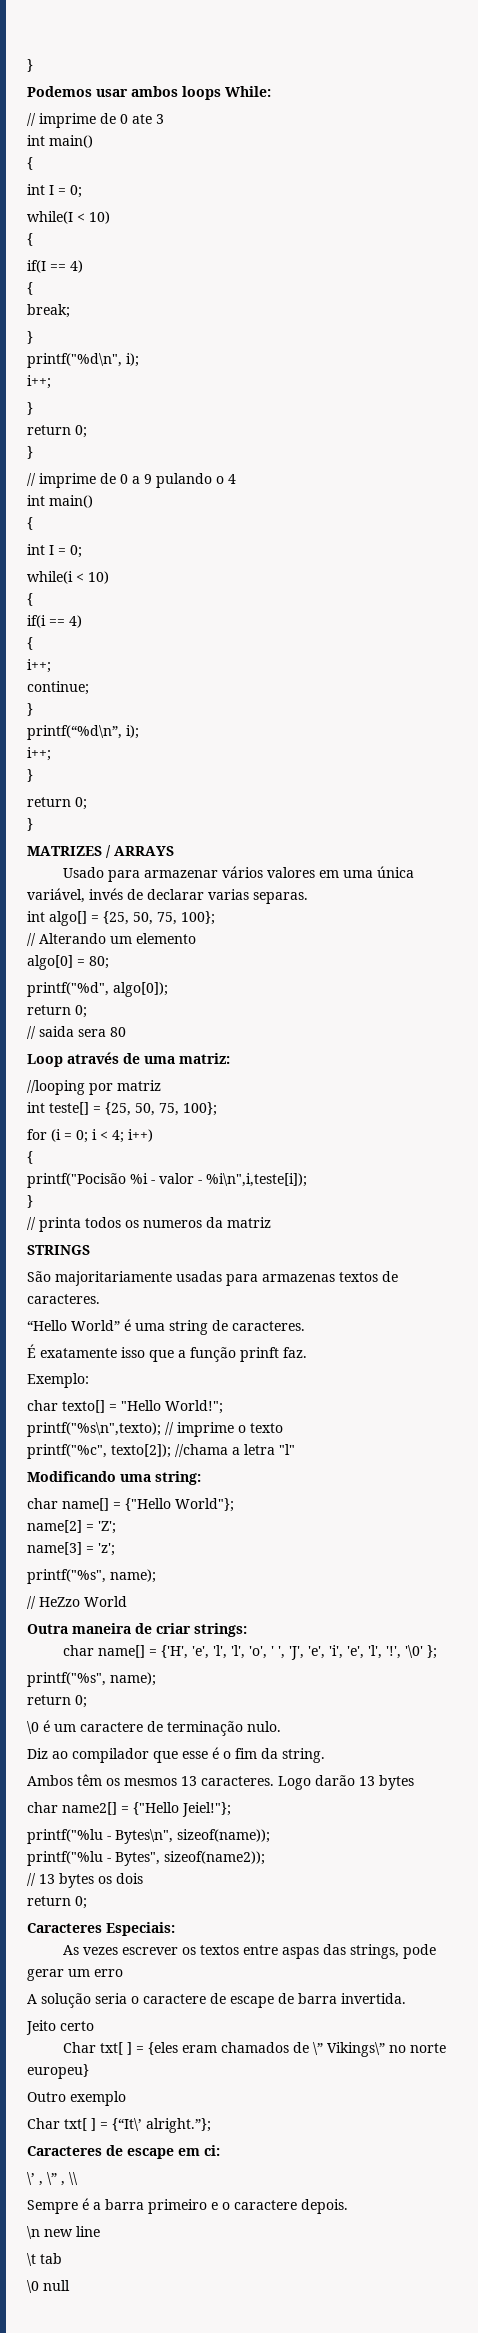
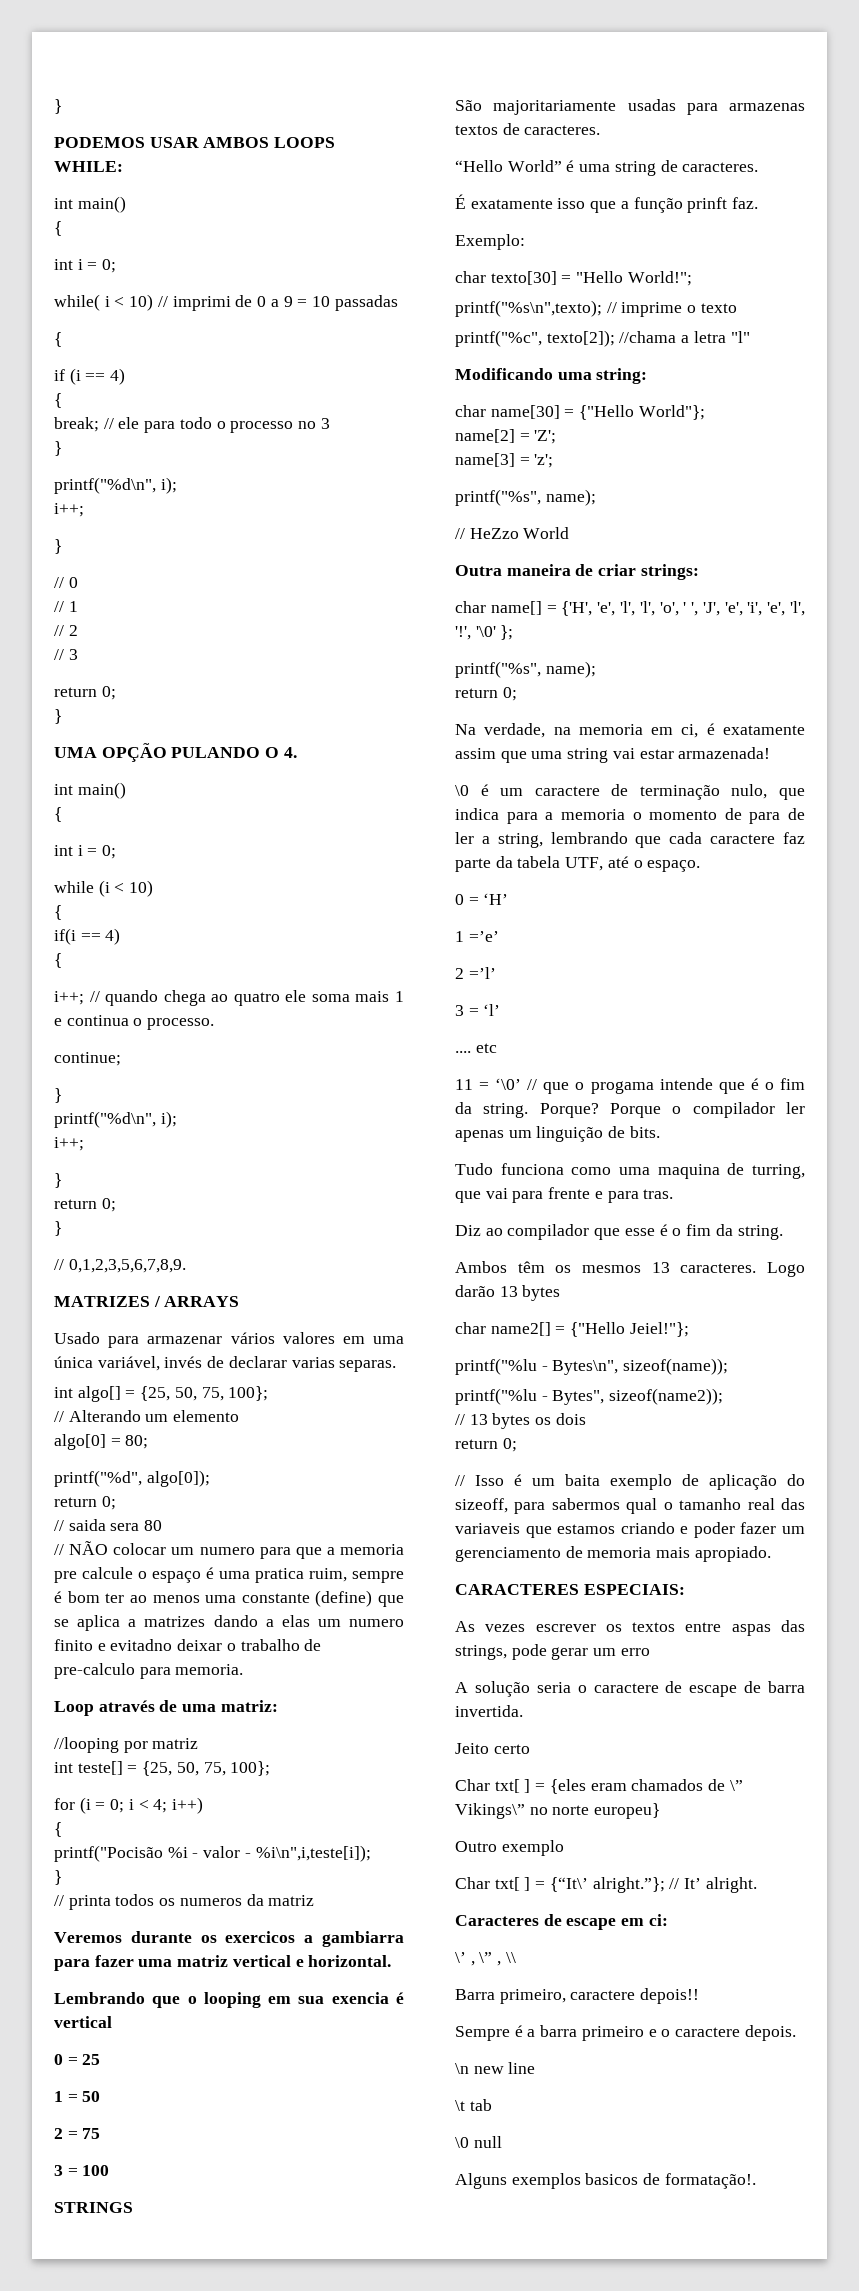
[27,59,33,72] [27,86,271,100] [27,113,164,128] [27,135,93,148] [27,157,33,170] [27,184,82,198] [27,211,110,224] [27,233,33,246] [27,260,46,273] } // Podemos usar ambos loops While: // // imprime de 0 ate 3 // int main() // { // int I = 0; // while(I < 10) // { // if(I -> [54,99,62,114] [54,137,336,148] [54,161,123,172] [54,196,126,213] [54,221,62,236] [54,259,117,273] [54,294,398,311] [54,332,62,347] [54,368,81,385] } // PODEMOS USAR AMBOS LOOPS WHILE: // int main() // { // int i = 0; // while( i < 10) // imprimi de 0 a 9 = 10 passadas // { // if (i
(70, 311) none -> [103,417,330,433] [54,441,62,456] [54,477,177,494] [54,503,84,517] [54,539,62,554] [54,577,78,588] [54,601,78,612] [54,625,78,636] [54,649,78,660] [54,686,116,700] [54,709,62,724] [54,743,297,762] [54,782,126,799] [54,807,62,822] [54,845,117,859] [54,880,154,897] [54,905,62,920] [54,928,121,945] [54,953,62,968] [54,990,404,1006] [54,1015,215,1030] [54,1052,121,1066] // ele para todo o processo no 3 // } // printf("%d\n", i); // i++; // } // // 0 // // 1 // // 2 // // 3 // return 0; // } // UMA OPÇÃO PULANDO O 4. // int main() // { // int i = 0; // while (i < 10) // { // if(i == 4) // { // i++; // quando chega ao quatro ele soma mais 1 e continua o processo. // continue;
[39,473,236,488] [27,495,93,508] [27,517,33,530] [27,544,82,558] [27,571,109,584] [27,593,33,606] [27,615,82,628] [27,637,33,650] [27,659,51,673] [27,681,89,695] [27,703,33,716] [27,725,139,740] [27,747,51,761] [27,769,33,782] [27,797,87,810] [27,818,33,831] imprime de 0 a 9 pulando o 4 // int main() // { // int I = 0; // while(i < 10) // { // if(i == 4) // { // i++; // continue; // } // printf(“%d\n”, i); // i++; // } // return 0; // } -> [68,1259,186,1273] 0,1,2,3,5,6,7,8,9.
(126, 1032) none -> [54,1541,404,1559] [54,1567,404,1583] [54,1590,404,1607] [54,1615,404,1631] [54,1639,322,1651] [54,1663,244,1679] // // NÃO colocar um numero para que a memoria pre calcule o espaço é uma pratica ruim, sempre é bom ter ao menos uma constante (define) que se aplica a matrizes dando a elas um numero finito e evitadno deixar o trabalho de pre-calculo para memoria.
(271, 1222) none -> [54,1931,405,1947] [54,1955,392,1971] [54,1992,404,2008] [54,2016,112,2028] [54,2054,101,2065] [54,2091,101,2102] [54,2128,101,2139] [54,2165,110,2176] // Veremos durante os exercicos a gambiarra para fazer uma matriz vertical e horizontal. // Lembrando que o looping em sua exencia é vertical // 0 = 25 // 1 = 50 // 2 = 75 // 3 = 100
[62,1400,105,1413] texto[] -> [490,271,557,285] texto[30]
[62,1498,109,1511] name[] -> [490,405,560,419] name[30]
(87, 1701) none -> [455,723,805,738] [455,747,771,763] // Na verdade, na memoria em ci, é exatamente assim que uma string vai estar armazenada!
[247,1721,281,1732] nulo. -> [731,784,805,800] [455,808,805,824] [455,832,805,848] [455,856,701,872] [455,893,509,905] [455,931,499,942] [455,967,496,979] [455,1004,501,1016] [455,1043,497,1053] [455,1078,805,1094] [455,1102,805,1118] [455,1126,660,1142] [455,1163,805,1179] [455,1187,674,1203] nulo, que indica para a memoria o momento de para de ler a string, lembrando que cada caractere faz parte da tabela UTF, até o espaço. // 0 = ‘H’ // 1 =’e’ // 2 =’l’ // 3 = ‘l’ // .... etc // 11 = ‘\0’ // que o progama intende que é o fim da string. Porque? Porque o compilador ler apenas um linguição de bits. // Tudo funciona como uma maquina de turring, que vai para frente e para tras.
[27,1922,175,1936] Caracteres Especiais: -> [455,1474,805,1490] [455,1498,805,1514] [455,1522,805,1538] [455,1546,771,1562] [455,1584,685,1595] // Isso é um baita exemplo de aplicação do sizeoff, para sabermos qual o tamanho real das variaveis que estamos criando e poder fazer um gerenciamento de memoria mais apropiado. // CARACTERES ESPECIAIS:
(211, 2125) none -> [669,1877,757,1893] // It’ alright.
(78, 2178) none -> [455,1988,700,2004] // Barra primeiro, caractere depois!!
(70, 2285) none -> [455,2173,756,2189] // Alguns exemplos basicos de formatação!.

